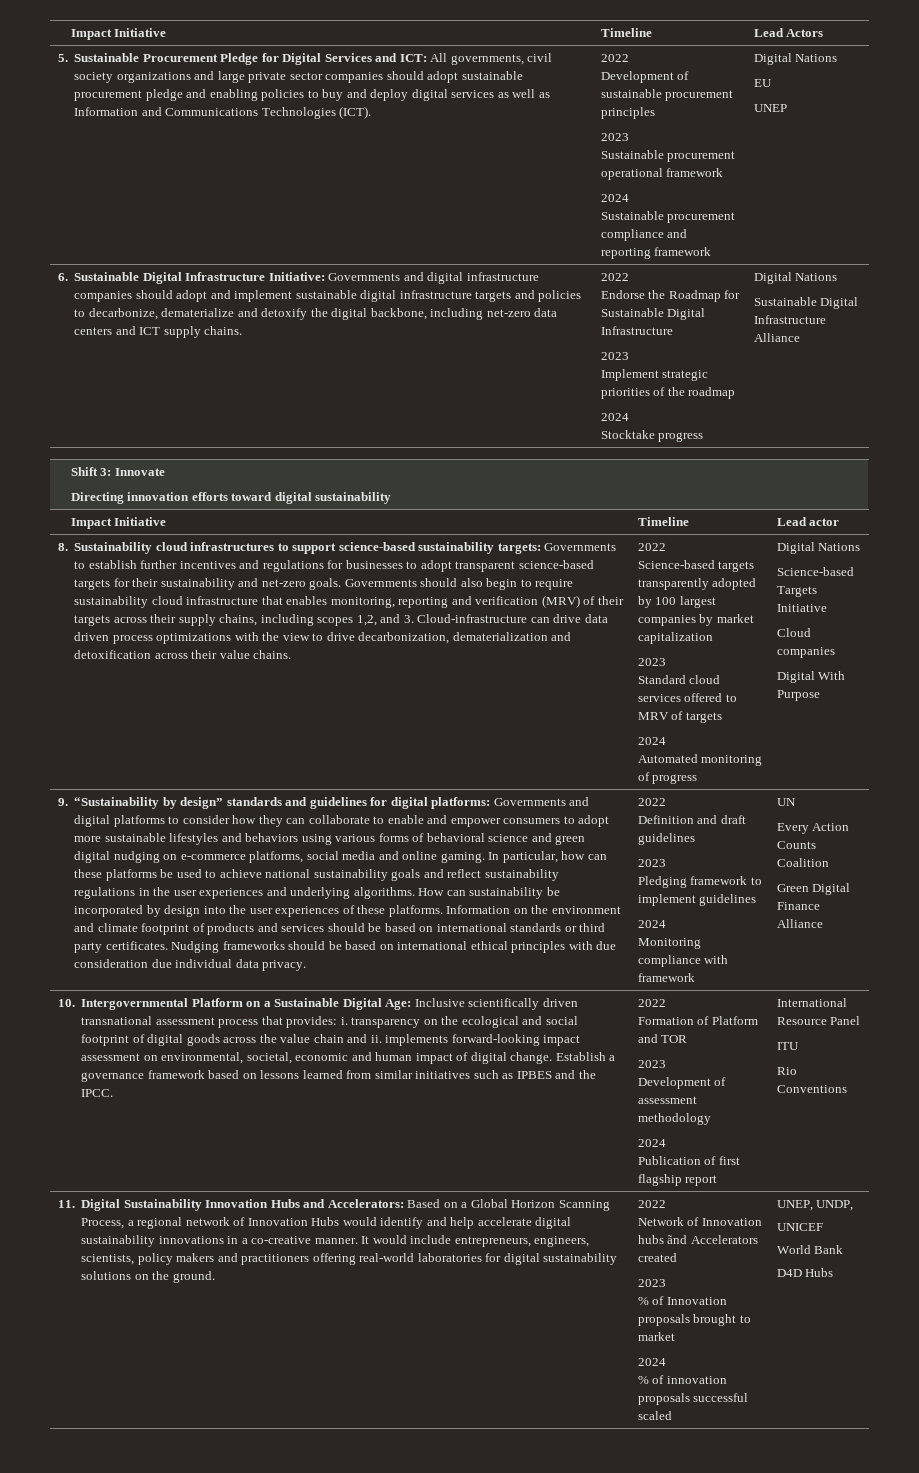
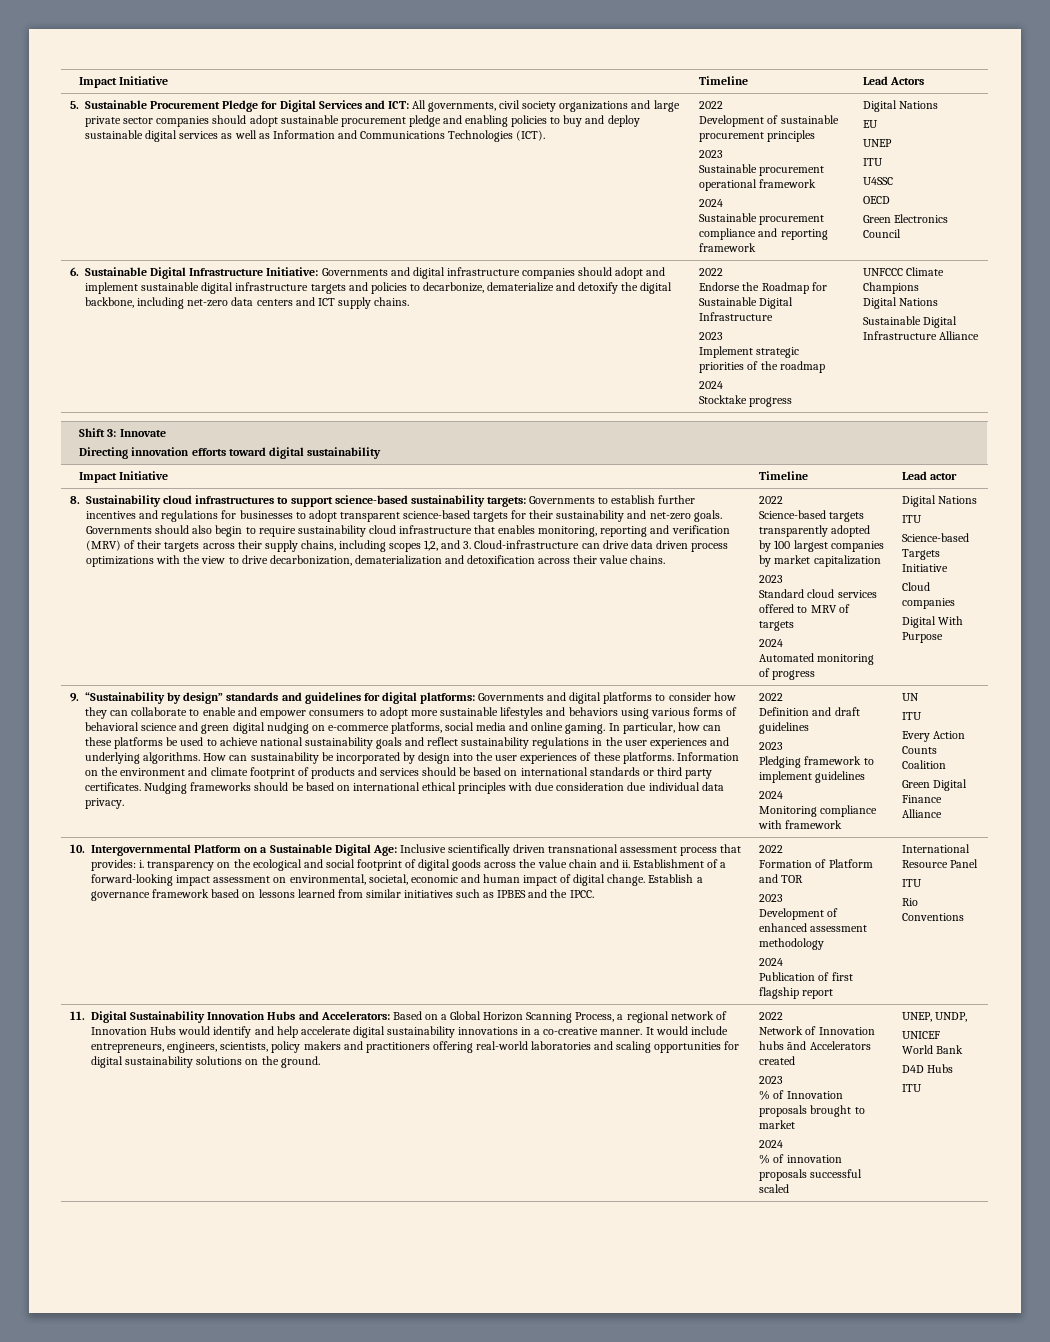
(409, 95) none -> [85,130,144,139] sustainable
(787, 108) none -> [863,158,884,166] [863,177,894,185] [863,196,891,204] [863,214,949,223] [863,229,902,238] // ITU // U4SSC // OECD // Green Electronics Council
(704, 437) none -> [863,267,945,276] [863,282,920,294] UNFCCC Climate Champions //
(861, 547) none -> [902,515,923,523] // ITU
(796, 802) none -> [902,712,923,720] // ITU
[385,1034,449,1046] implements -> [632,859,727,868] Establishment of a
(727, 1081) none -> [759,923,808,932] enhanced
(482, 1257) none -> [594,1041,722,1053] and scaling opportunities
(834, 1272) none -> [902,1084,923,1092] // ITU

